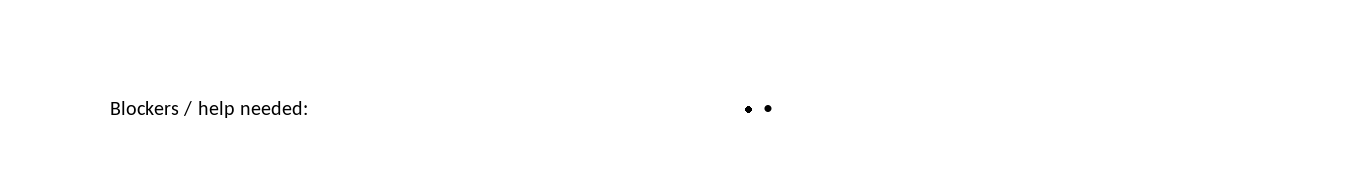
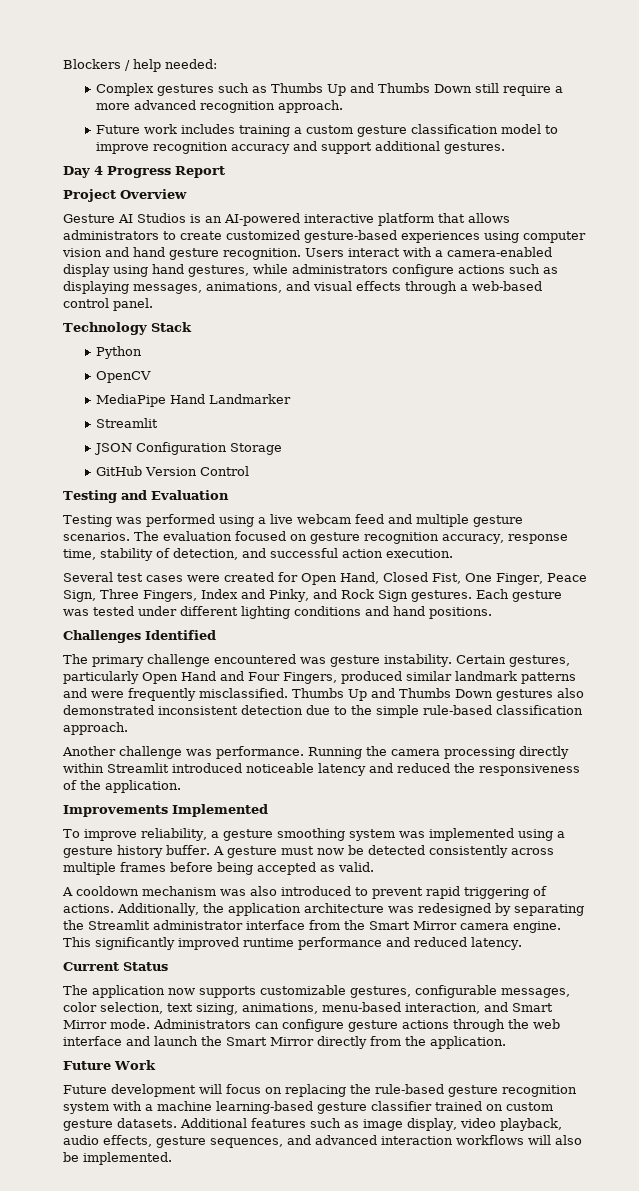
[762,105,773,115] • -> [95,83,563,96] [95,100,343,113] [95,124,558,137] [95,141,505,154] [63,166,225,178] [63,189,187,202] [63,213,510,226] [63,230,586,243] [62,247,552,260] [63,264,558,277] [63,281,542,294] [63,298,153,311] [63,322,192,335] [95,346,142,359] [95,371,151,383] [95,394,291,407] [95,418,158,428] [93,442,282,455] [95,466,249,476] [63,490,229,503] [63,514,523,527] [63,531,568,544] [63,548,453,561] [63,572,587,585] [63,589,562,602] [63,606,492,619] [63,630,216,643] [63,654,570,667] [63,671,576,684] [63,688,584,701] [63,705,583,718] [63,722,128,735] [62,746,569,759] [63,763,580,776] [63,780,181,793] [63,804,268,817] [63,828,565,841] [63,845,554,858] [63,862,374,875] [62,886,547,899] [63,903,584,916] [63,920,561,933] [63,937,522,950] [63,962,168,971] [63,985,570,998] [63,1002,553,1015] [63,1019,560,1032] [63,1036,506,1049] [63,1060,156,1070] [63,1084,577,1097] [63,1101,553,1114] [63,1118,562,1131] [63,1135,582,1148] [63,1152,172,1165] Complex gestures such as Thumbs Up and Thumbs Down still require a more advanced recognition approach. // Future work includes training a custom gesture classification model to improve recognition accuracy and support additional gestures. // Day 4 Progress Report // Project Overview // Gesture AI Studios is an AI-powered interactive platform that allows administrators to create customized gesture-based experiences using computer vision and hand gesture recognition. Users interact with a camera-enabled display using hand gestures, while administrators configure actions such as displaying messages, animations, and visual effects through a web-based control panel. // Technology Stack // Python // OpenCV // MediaPipe Hand Landmarker // Streamlit // JSON Configuration Storage // GitHub Version Control // Testing and Evaluation // Testing was performed using a live webcam feed and multiple gesture scenarios. The evaluation focused on gesture recognition accuracy, response time, stability of detection, and successful action execution. // Several test cases were created for Open Hand, Closed Fist, One Finger, Peace Sign, Three Fingers, Index and Pinky, and Rock Sign gestures. Each gesture was tested under different lighting conditions and hand positions. // Challenges Identified // The primary challenge encountered was gesture instability. Certain gestures, particularly Open Hand and Four Fingers, produced similar landmark patterns and were frequently misclassified. Thumbs Up and Thumbs Down gestures also demonstrated inconsistent detection due to the simple rule-based classification approach. // Another challenge was performance. Running the camera processing directly within Streamlit introduced noticeable latency and reduced the responsiveness of the application. // Improvements Implemented // To improve reliability, a gesture smoothing system was implemented using a gesture history buffer. A gesture must now be detected consistently across multiple frames before being accepted as valid. // A cooldown mechanism was also introduced to prevent rapid triggering of actions. Additionally, the application architecture was redesigned by separating the Streamlit administrator interface from the Smart Mirror camera engine. This significantly improved runtime performance and reduced latency. // Current Status // The application now supports customizable gestures, configurable messages, color selection, text sizing, animations, menu-based interaction, and Smart Mirror mode. Administrators can configure gesture actions through the web interface and launch the Smart Mirror directly from the application. // Future Work // Future development will focus on replacing the rule-based gesture recognition system with a machine learning-based gesture classifier trained on custom gesture datasets. Additional features such as image display, video playback, audio effects, gesture sequences, and advanced interaction workflows will also be implemented.

